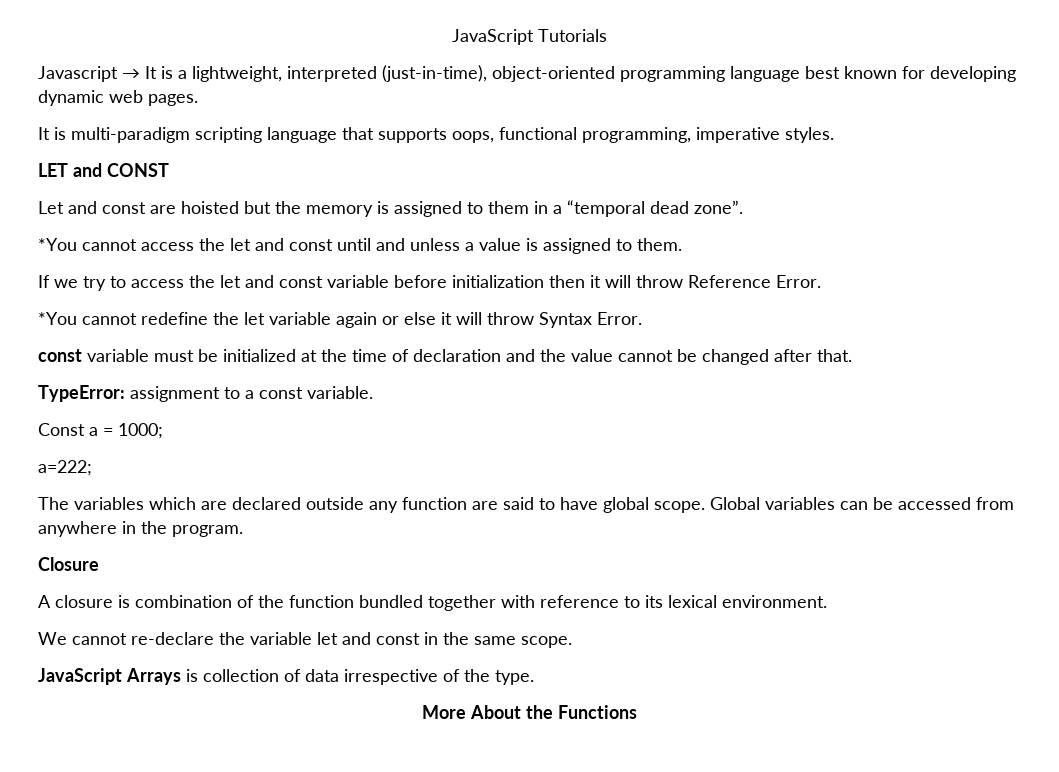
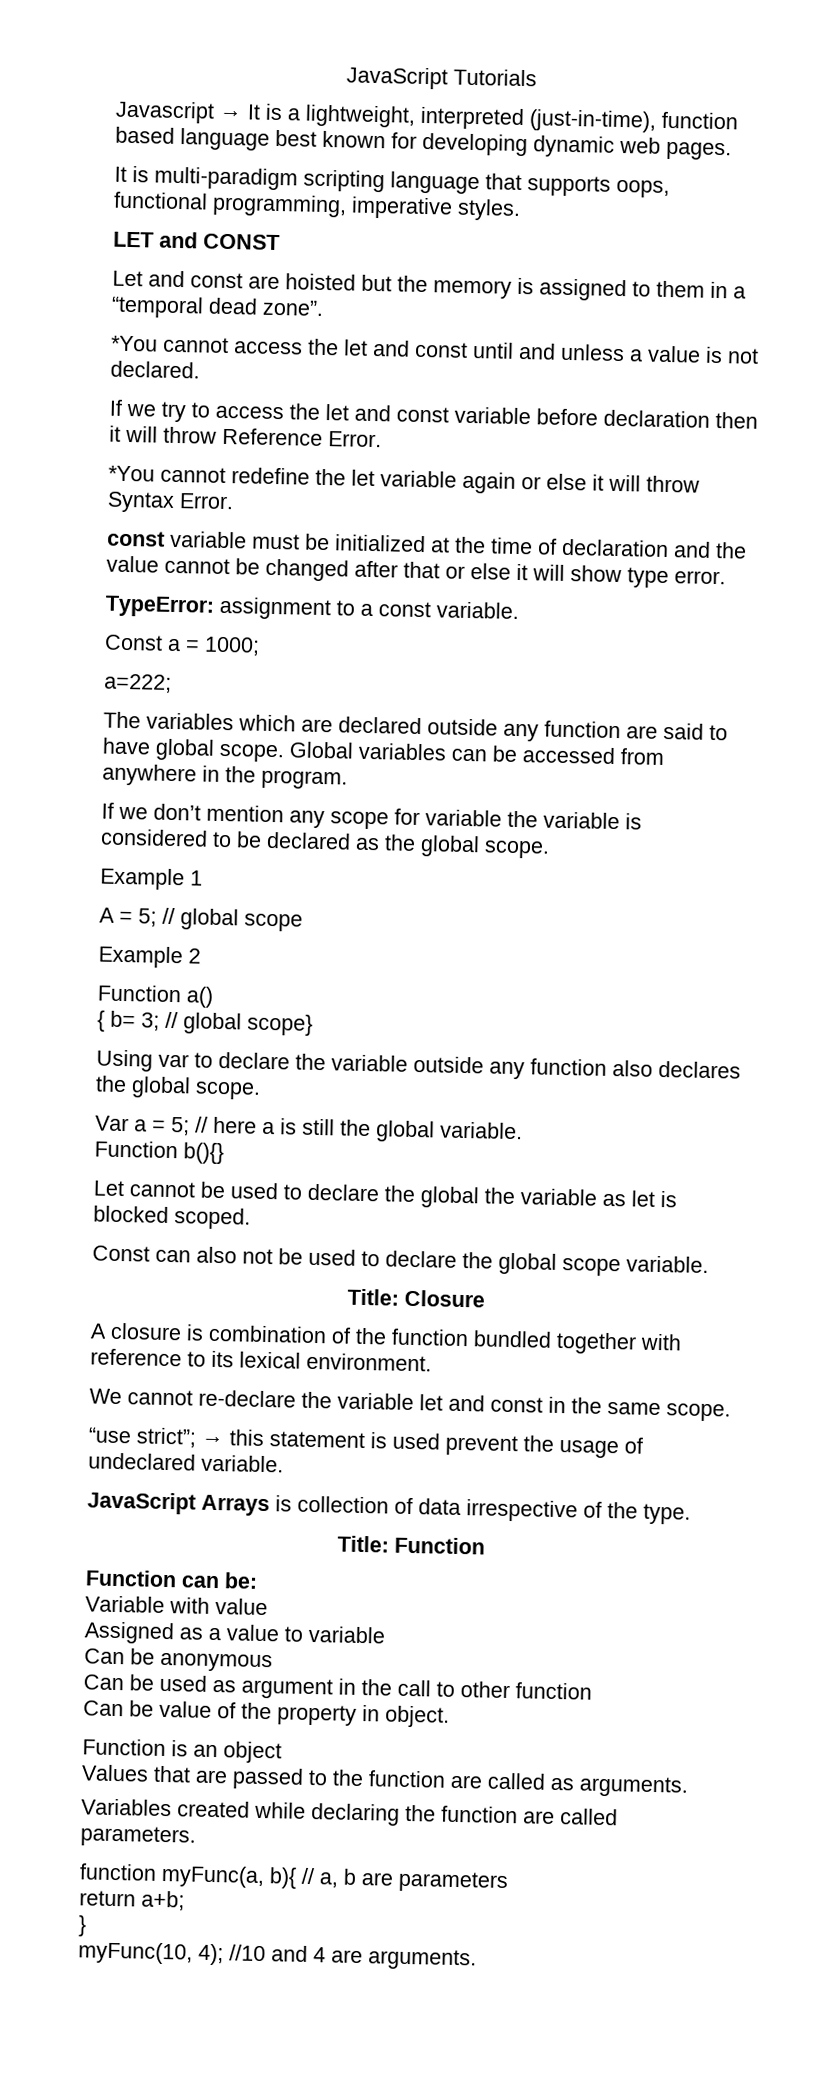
[492,66,725,82] object-oriented programming -> [661,111,738,130] [115,126,175,144] function based
[543,238,682,254] assigned to them. -> [727,348,759,364] [110,360,200,379] not declared.
[452,275,544,288] initialization -> [603,409,710,428] declaration
[817,349,852,362] that. -> [403,561,726,589] that or else it will show type error.
(243, 531) none -> [101,802,642,830] [100,828,550,859] [100,867,203,891] [99,907,303,932] [98,945,201,969] [97,984,214,1008] [97,1010,313,1036] [96,1049,741,1080] [95,1075,261,1100] [95,1115,523,1143] [94,1140,224,1165] [93,1180,677,1209] [93,1205,251,1230] [92,1245,709,1277] [347,1288,399,1306] If we don’t mention any scope for variable the variable is considered to be declared as the global scope. // Example 1 // A = 5; // global scope // Example 2 // Function a() // { b= 3; // global scope} // Using var to declare the variable outside any function also declares the global scope. // Var a = 5; // here a is still the global variable. // Function b(){} // Let cannot be used to declare the global the variable as let is blocked scoped. // Const can also not be used to declare the global scope variable. // Title:
(572, 642) none -> [88,1427,643,1459] [88,1452,284,1473] // “use strict”; → this statement is used prevent the usage of undeclared variable.
[422,705,637,719] More About the Functions -> [337,1535,485,1555] [85,1569,258,1589] [85,1595,268,1616] [84,1621,386,1645] [84,1648,273,1673] [83,1674,592,1700] [83,1700,450,1728] [82,1738,282,1764] [81,1764,689,1798] [81,1798,618,1826] [80,1825,196,1848] [79,1863,509,1894] [79,1890,185,1911] [78,1915,87,1937] [78,1941,477,1971] Title: Function // Function can be: // Variable with value // Assigned as a value to variable // Can be anonymous // Can be used as argument in the call to other function // Can be value of the property in object. // Function is an object // Values that are passed to the function are called as arguments. // Variables created while declaring the function are called parameters. // function myFunc(a, b){ // a, b are parameters // return a+b; // } // myFunc(10, 4); //10 and 4 are arguments.

